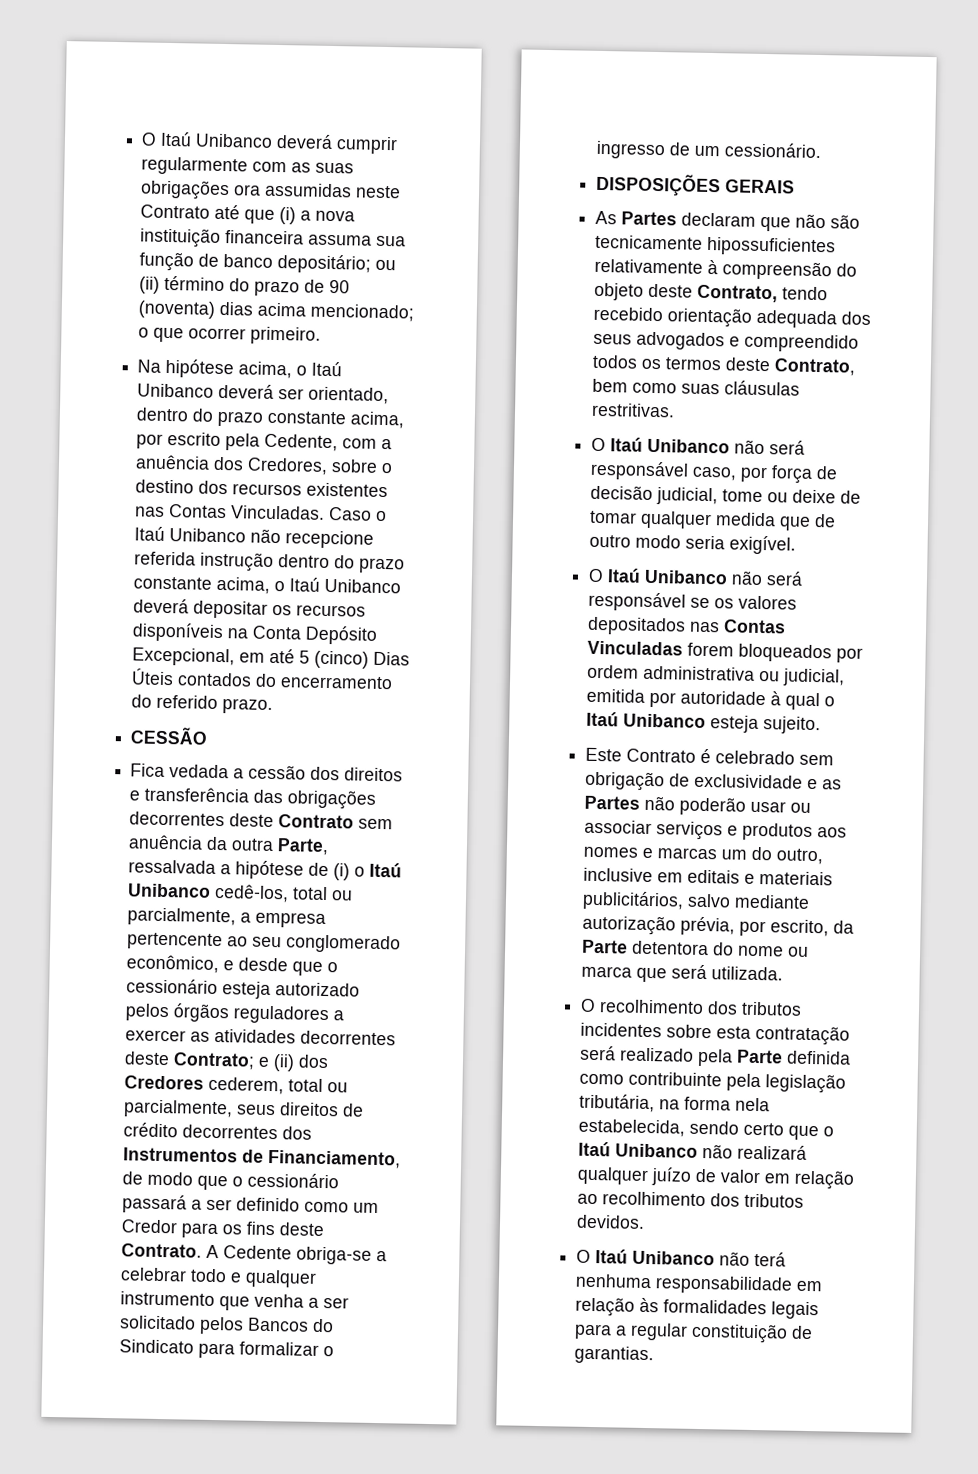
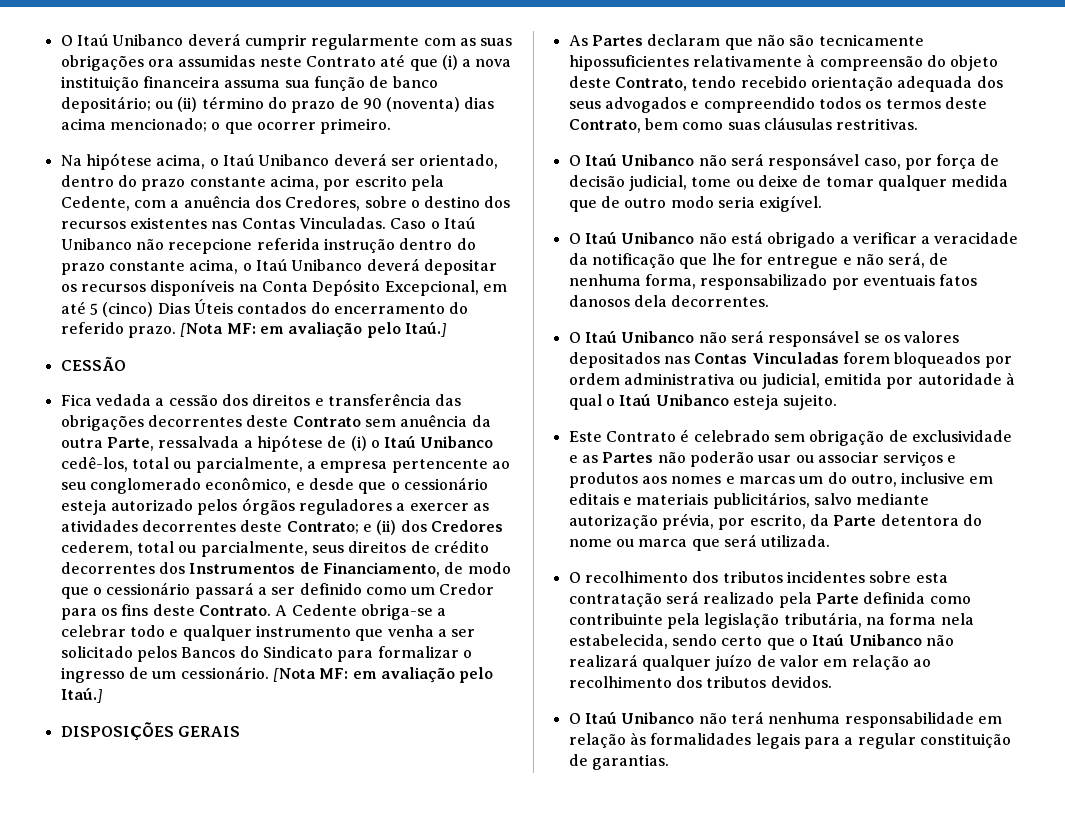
(274, 706) none -> [180,322,447,338] [Nota MF: em avaliação pelo Itaú.]
(823, 150) none -> [272,667,494,683] [60,688,103,703] [Nota MF: em avaliação pelo Itaú.]
(797, 545) none -> [568,231,1019,248] [568,252,949,269] [568,274,978,290] [568,295,770,307] // O Itaú Unibanco não está obrigado a verificar a veracidade da notificação que lhe for entregue e não será, de nenhuma forma, responsabilizado por eventuais fatos danosos dela decorrentes.

